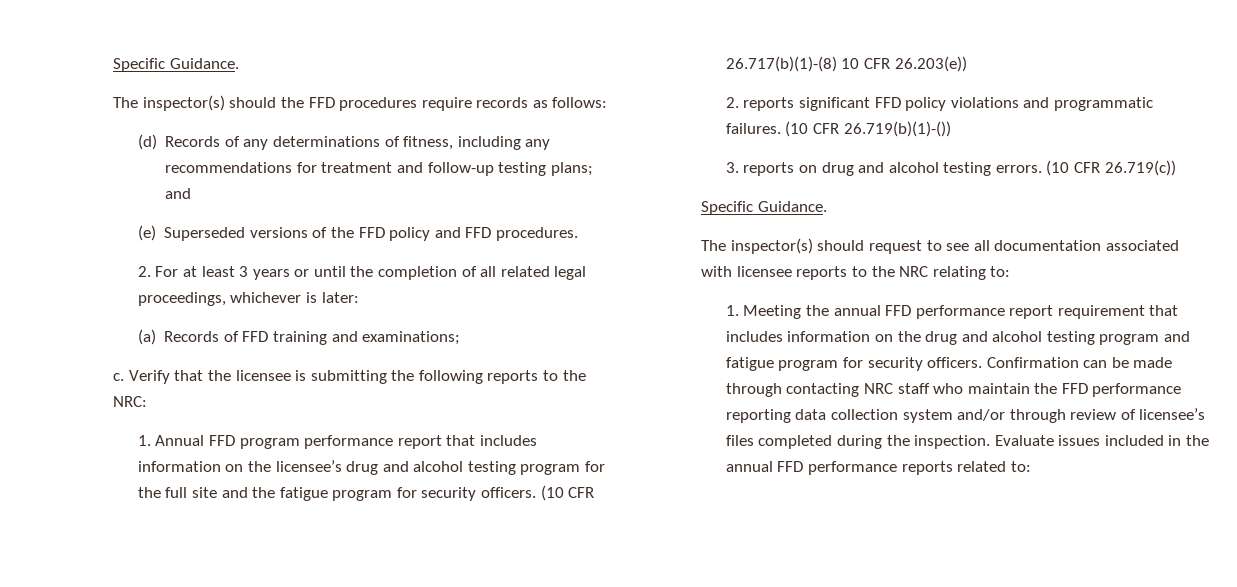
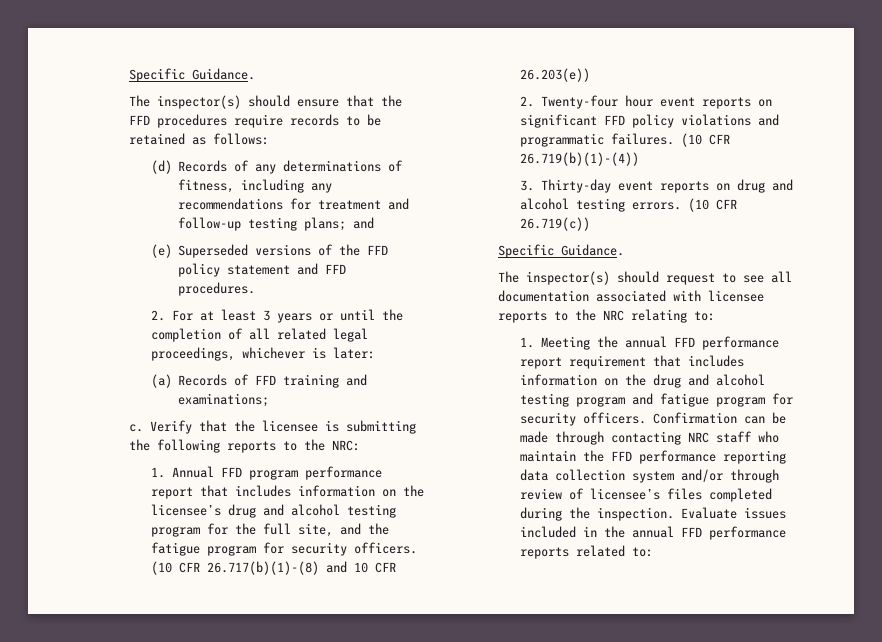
[113,58,239,72] [113,95,277,111] Specific Guidance. // The inspector(s) should -> [129,68,256,82] [129,95,375,109] Specific Guidance. // The inspector(s) should ensure that
(529, 102) none -> [346,114,382,126] [129,133,186,145] to be retained
(431, 234) none -> [227,265,291,275] statement
[191,487,217,498] site -> [297,523,333,537] site,
(837, 64) none -> [325,561,347,573] and
[743,97,795,111] reports -> [540,95,772,109] Twenty-four hour event reports on
[843,121,951,137] 26.719(b)(1)-()) -> [519,152,639,166] 26.719(b)(1)-(4))
(739, 167) none -> [540,179,653,193] Thirty-day event

